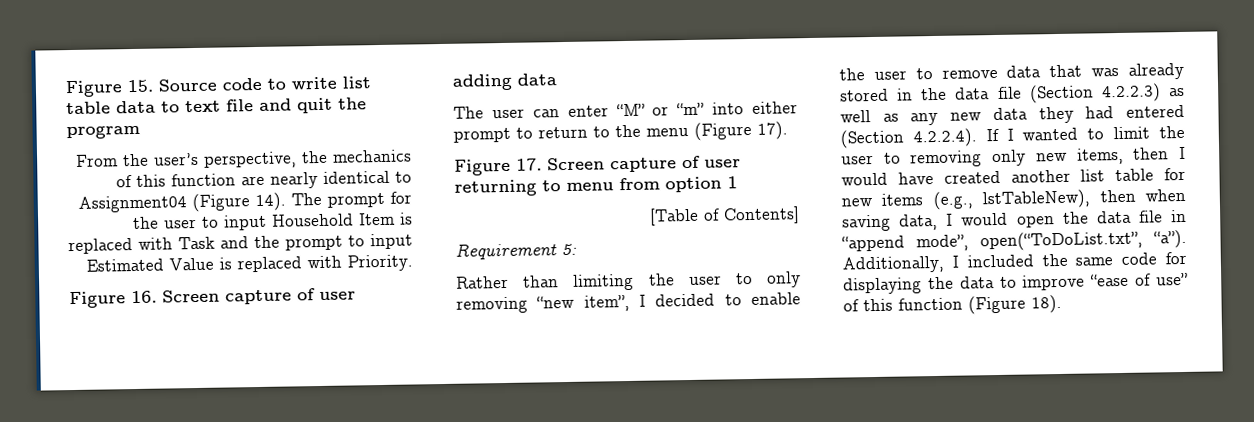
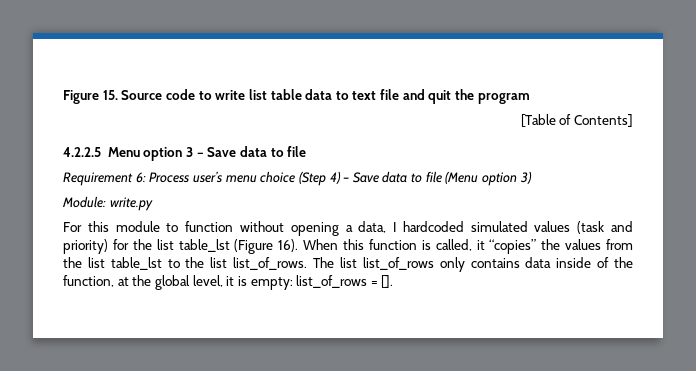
[76,149,412,169] [116,170,412,189] [78,191,412,213] [133,212,413,231] [68,233,413,255] [86,254,413,273] [69,288,356,309] [452,73,557,91] [453,101,798,119] [453,121,788,143] [454,155,741,176] [454,176,738,197] [649,206,800,226] [455,242,577,260] [456,271,801,291] [456,292,801,314] [839,62,1184,81] [840,83,1185,104] [840,104,1185,126] [840,125,1185,149] [841,146,1186,168] [841,167,1186,186] [841,188,1186,211] [842,209,1187,232] [841,229,1187,252] [842,251,1187,274] [843,272,1188,295] [843,294,1062,315] From the user’s perspective, the mechanics of this function are nearly identical to Assignment04 (Figure 14). The prompt for the user to input Household Item is replaced with Task and the prompt to input Estimated Value is replaced with Priority. // Figure 16. Screen capture of user adding data // The user can enter “M” or “m” into either prompt to return to the menu (Figure 17). // Figure 17. Screen capture of user returning to menu from option 1 // [Table of Contents] // Requirement 5: // Rather than limiting the user to only removing “new item”, I decided to enable the user to remove data that was already stored in the data file (Section 4.2.2.3) as well as any new data they had entered (Section 4.2.2.4). If I wanted to limit the user to removing only new items, then I would have created another list table for new items (e.g., lstTableNew), then when saving data, I would open the data file in “append mode”, open(“ToDoList.txt”, “a”). Additionally, I included the same code for displaying the data to improve “ease of use” of this function (Figure 18). -> [520,114,633,127] [63,146,307,161] [63,171,532,186] [62,196,153,211] [63,221,633,236] [63,239,633,254] [63,257,634,272] [63,275,394,290] [Table of Contents] // 4.2.2.5 Menu option 3 – Save data to file // Requirement 6: Process user’s menu choice (Step 4) – Save data to file (Menu option 3) // Module: write.py // For this module to function without opening a data, I hardcoded simulated values (task and priority) for the list table_lst (Figure 16). When this function is called, it “copies” the values from the list table_lst to the list list_of_rows. The list list_of_rows only contains data inside of the function, at the global level, it is empty: list_of_rows = [].

